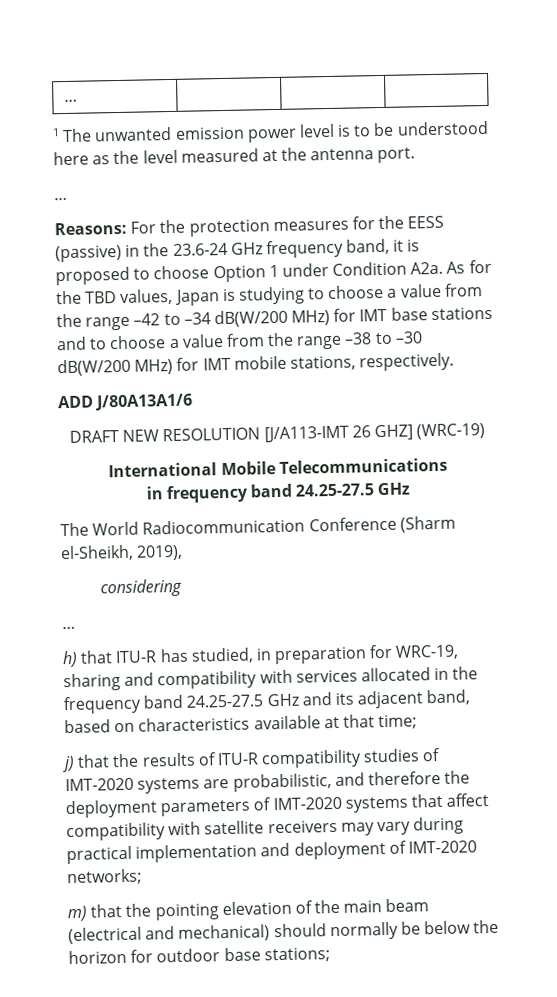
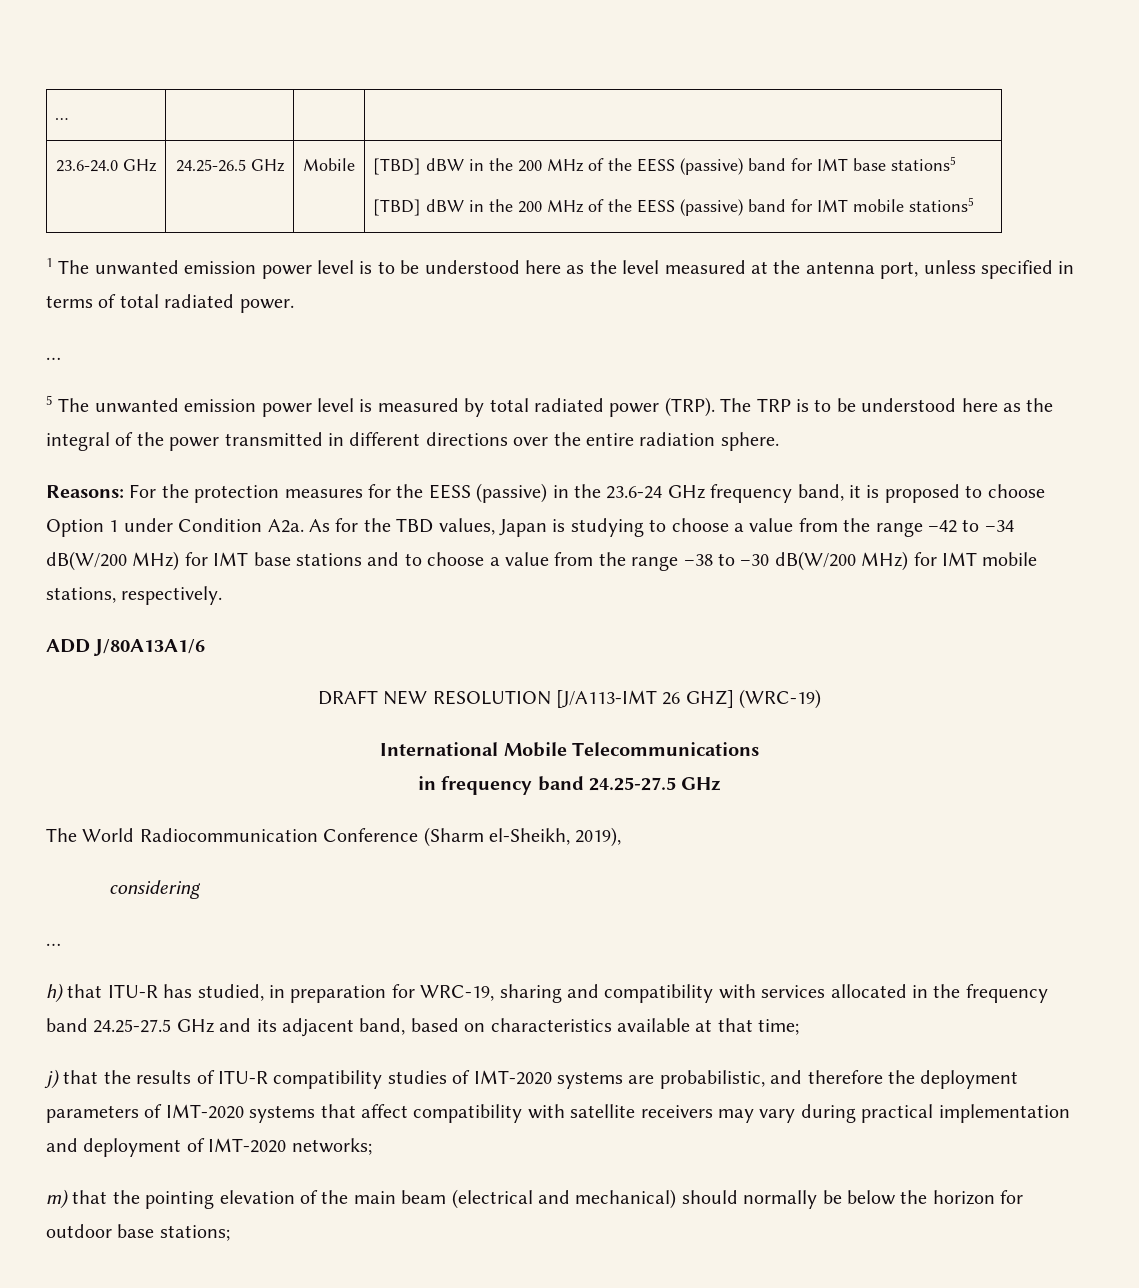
(79, 100) none -> [56,159,157,172] [175,159,285,172] [303,158,355,171] [372,156,956,175] [372,197,974,216] // 23.6-24.0 GHz | 24.25-26.5 GHz | Mobile | [TBD] dBW in the 200 MHz of the EESS (passive) band for IMT base stations5 // [TBD] dBW in the 200 MHz of the EESS (passive) band for IMT mobile stations5
[377,147,416,164] [54,196,68,201] port. // … -> [880,260,1075,279] [46,294,294,313] [46,357,61,360] [46,395,1054,417] [46,432,779,451] port, unless specified in terms of total radiated power. // … // 5 The unwanted emission power level is measured by total radiated power (TRP). The TRP is to be understood here as the integral of the power transmitted in different directions over the entire radiation sphere.

